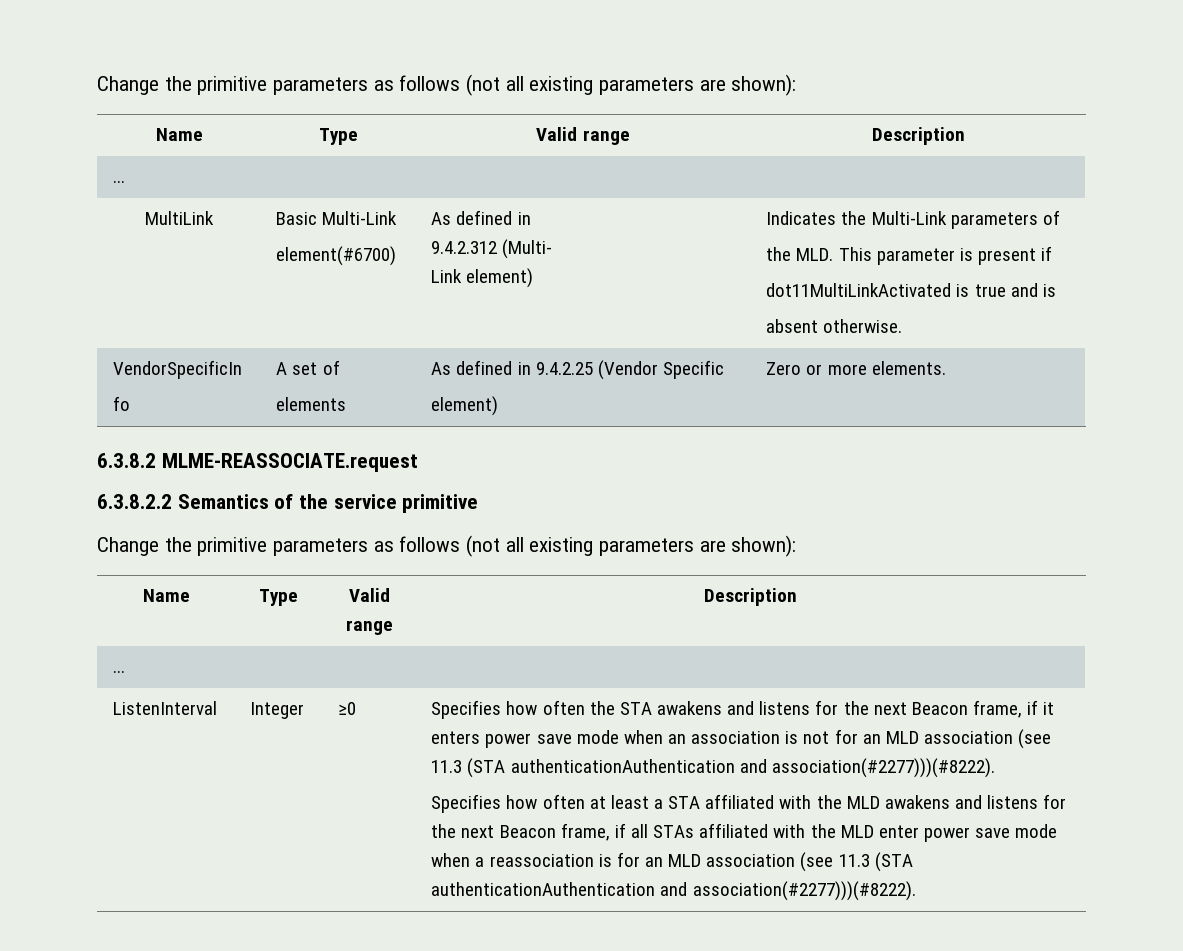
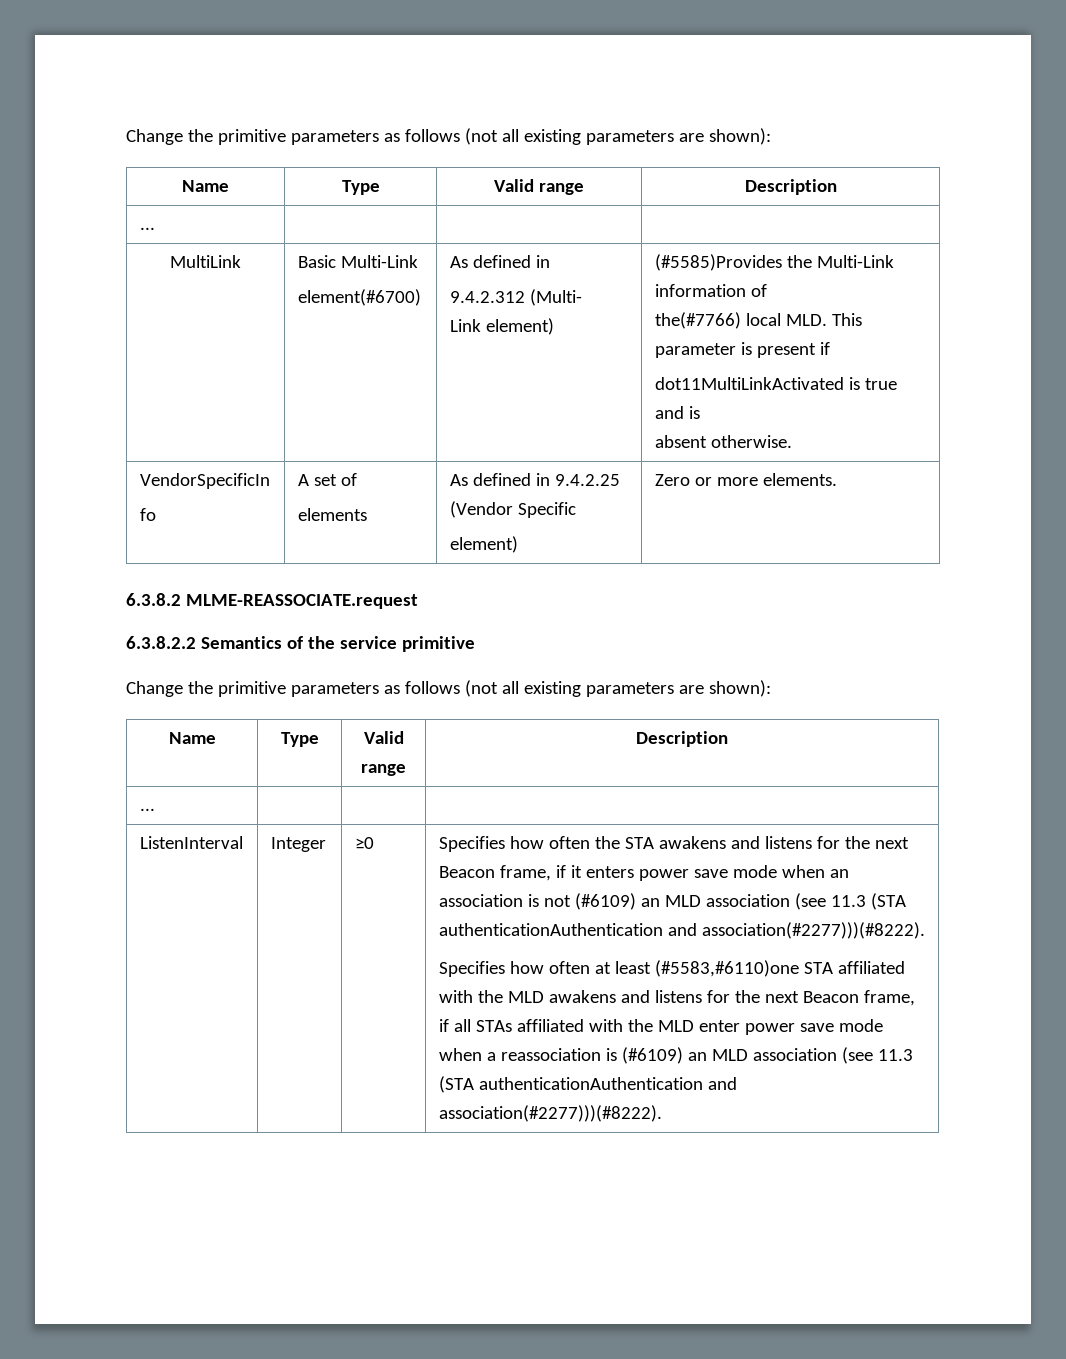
[766,211,837,225] Indicates -> [654,254,782,271] (#5585)Provides
[950,210,1060,229] [766,247,792,261] parameters of // the -> [654,284,767,297] [654,312,781,329] information of // the(#7766) local
[834,729,858,744] for -> [574,893,636,910] (#6109)
[654,799,664,809] a -> [654,960,799,977] (#5583,#6110)one
[616,852,640,867] for -> [621,1047,683,1064] (#6109)

